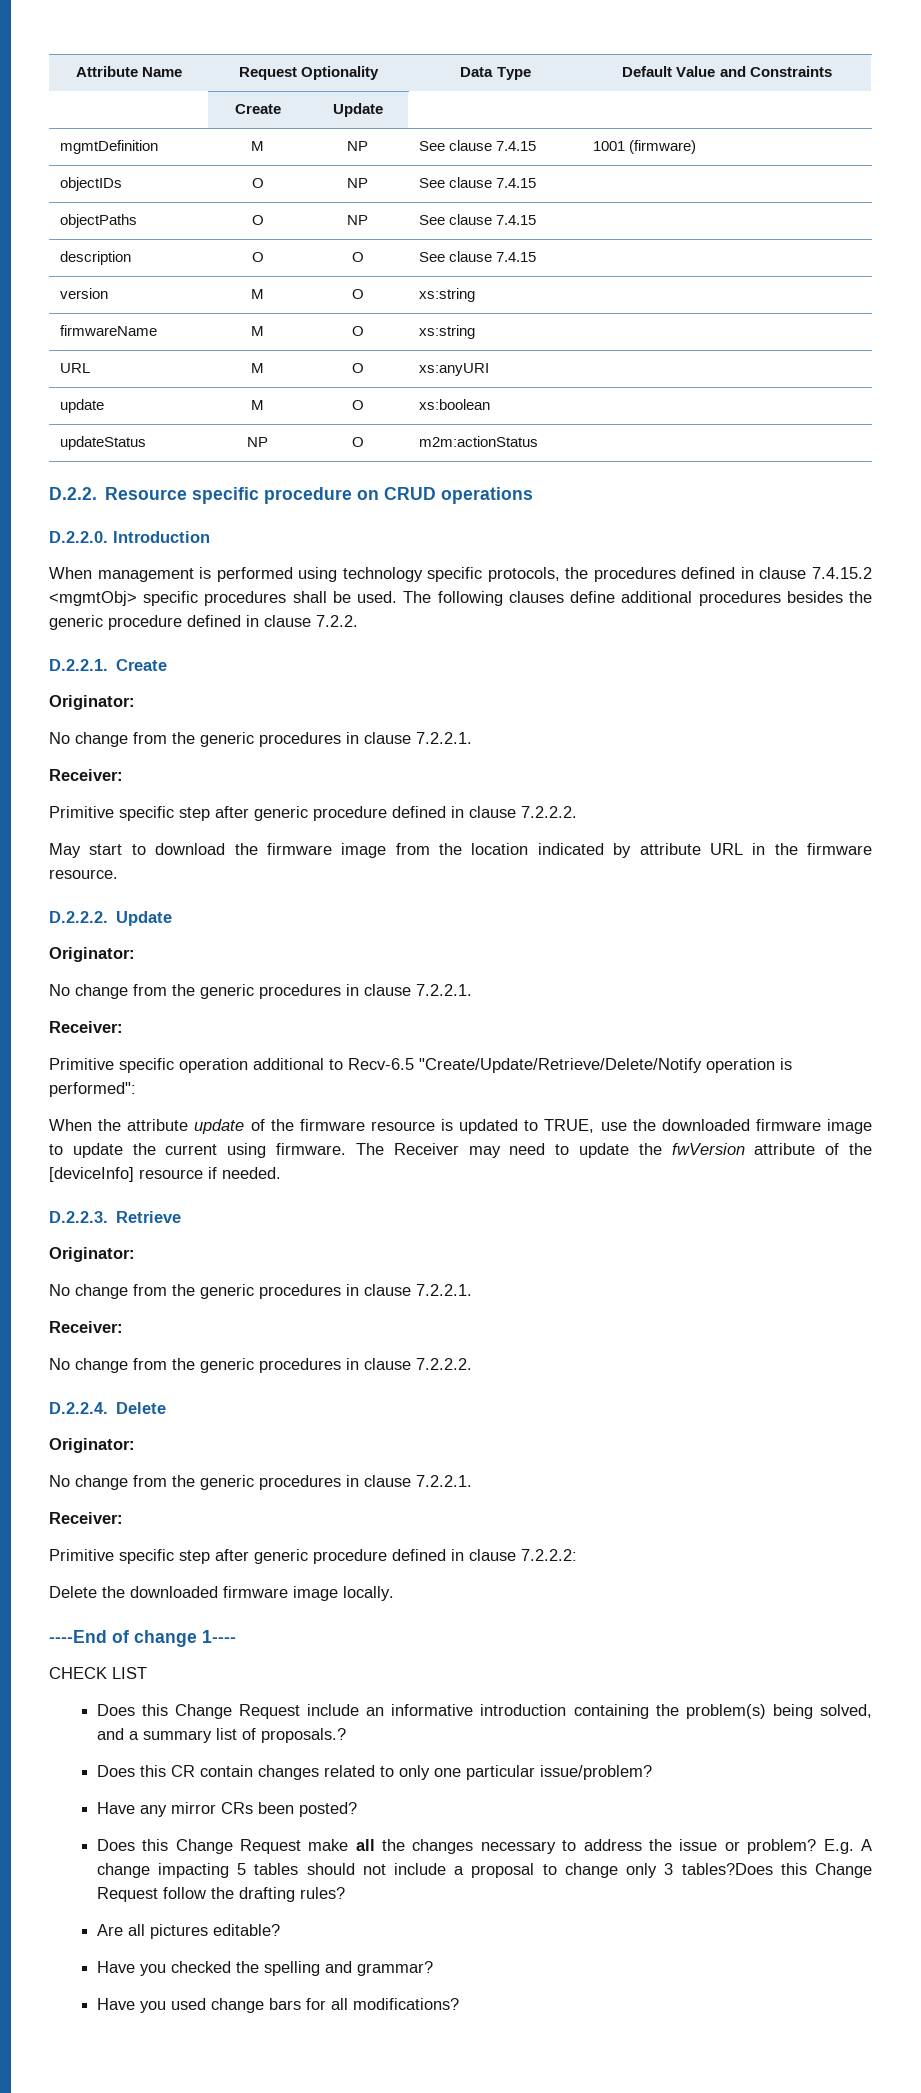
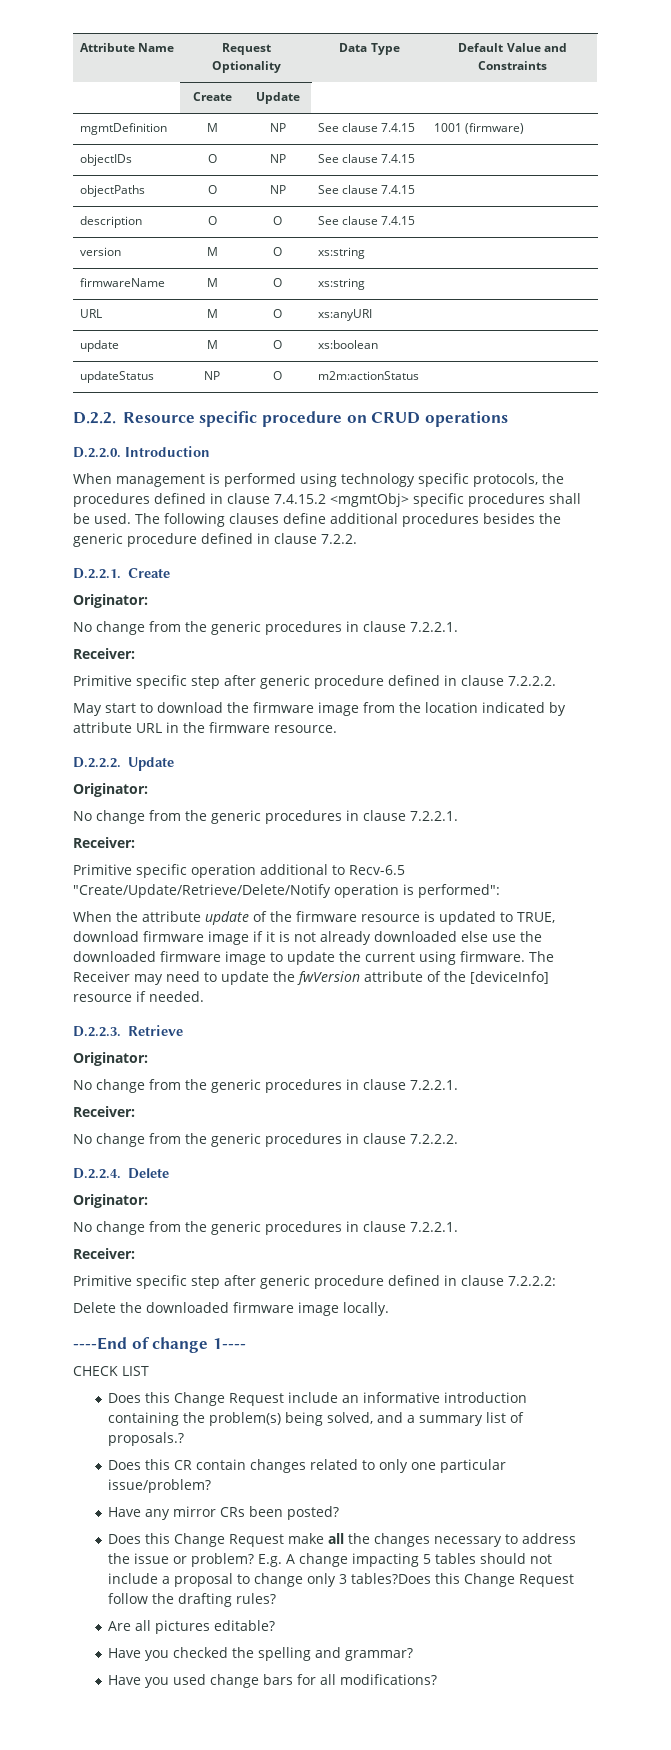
(595, 1126) none -> [73,931,488,945] download firmware image if it is not already downloaded else

